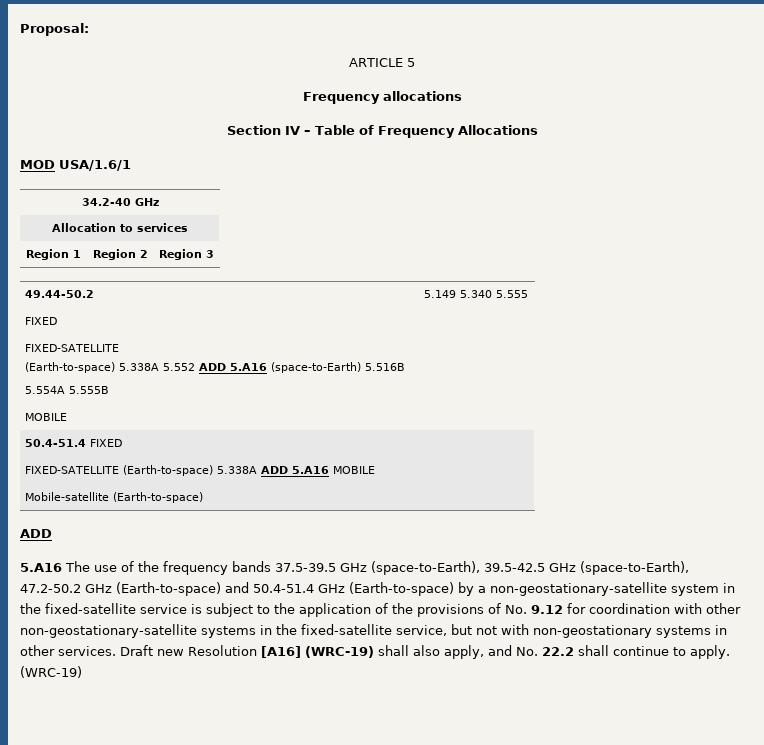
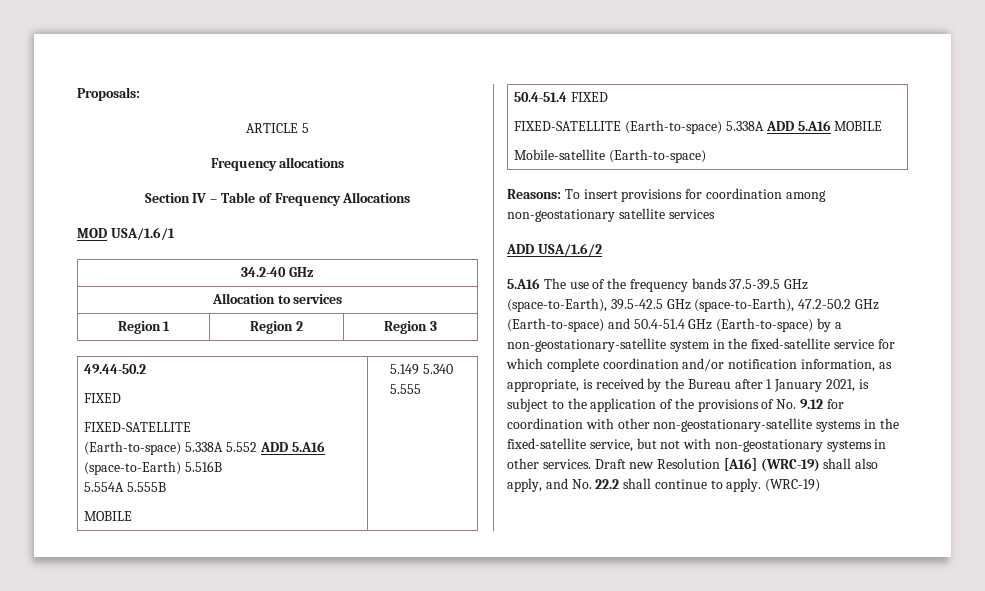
[20,23,89,36] Proposal: -> [77,87,140,101] Proposals:
[20,529,52,538] // ADD -> [507,188,826,202] [507,208,715,222] [506,243,602,256] // Reasons: To insert provisions for coordination among non-geostationary satellite services // ADD USA/1.6/2
(187, 609) none -> [877,339,895,349] [506,358,892,372] [507,378,856,392] for which complete coordination and/or notification information, as appropriate, is received by the Bureau after 1 January 2021,

